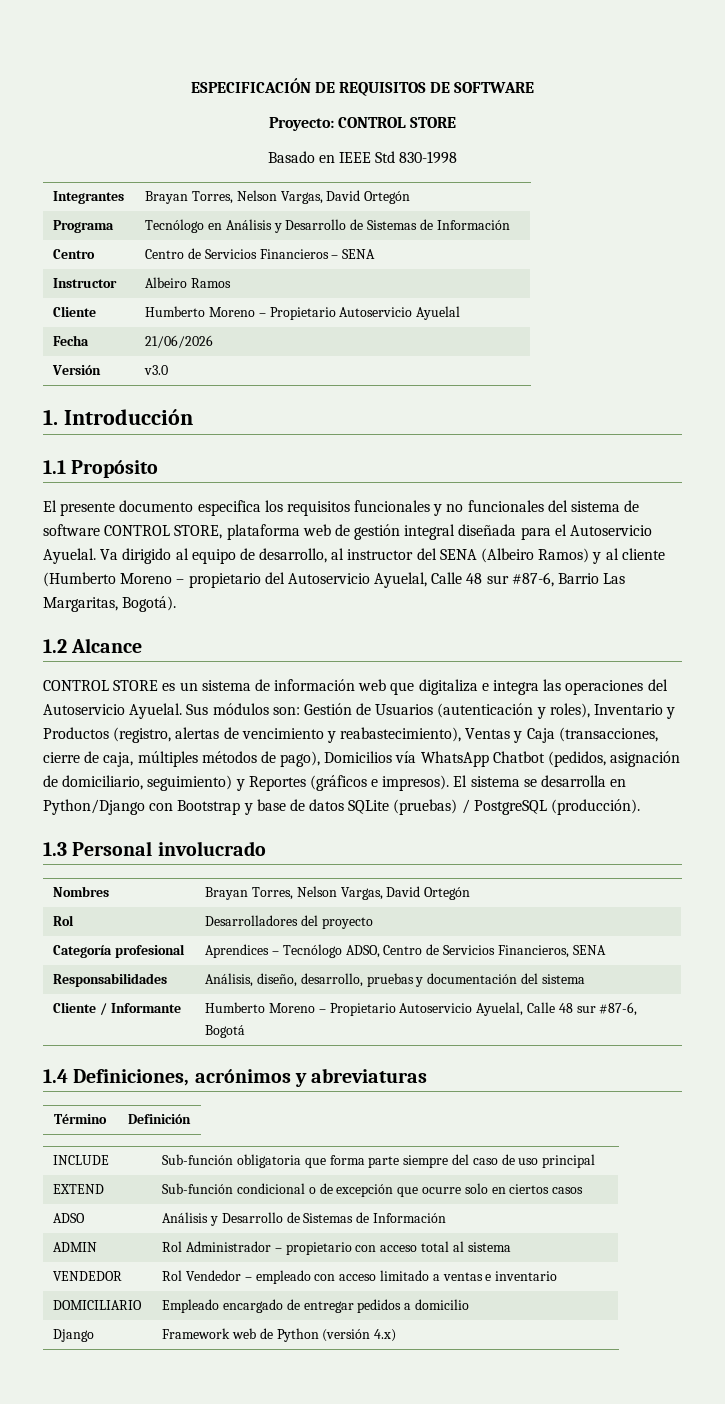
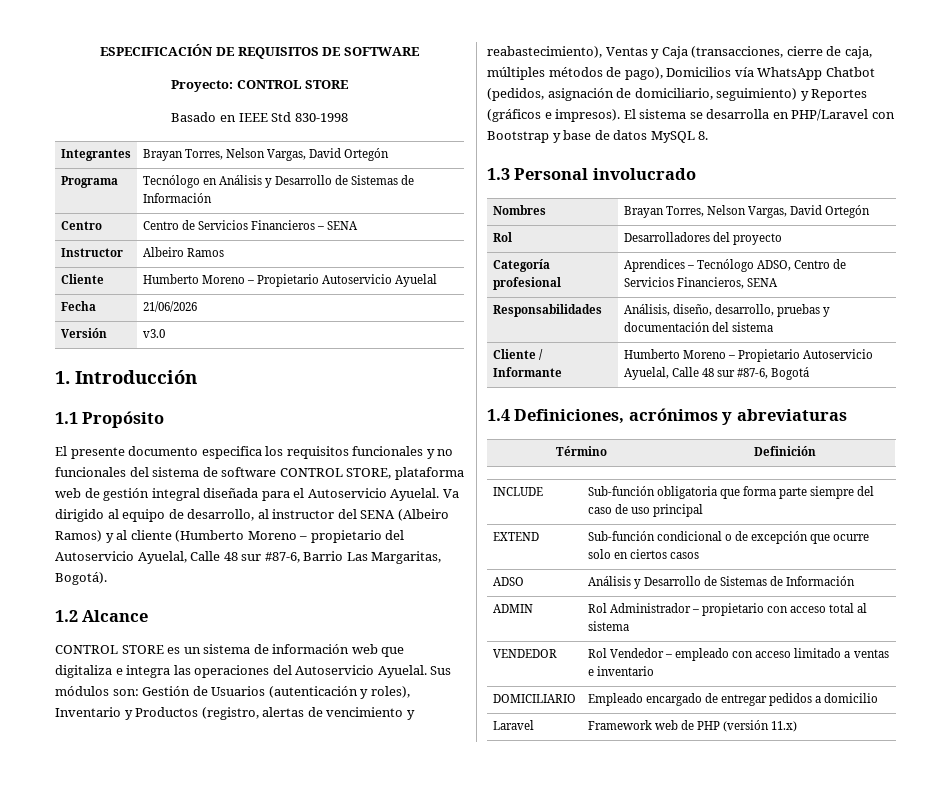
[43,799,145,815] Python/Django -> [791,109,869,121] PHP/Laravel
[348,799,641,815] SQLite (pruebas) / PostgreSQL (producción). -> [650,131,709,143] MySQL 8.
[53,1329,95,1342] Django -> [492,720,534,730] Laravel
[276,1328,397,1342] Python (versión 4.x) -> [697,720,798,732] PHP (versión 11.x)

